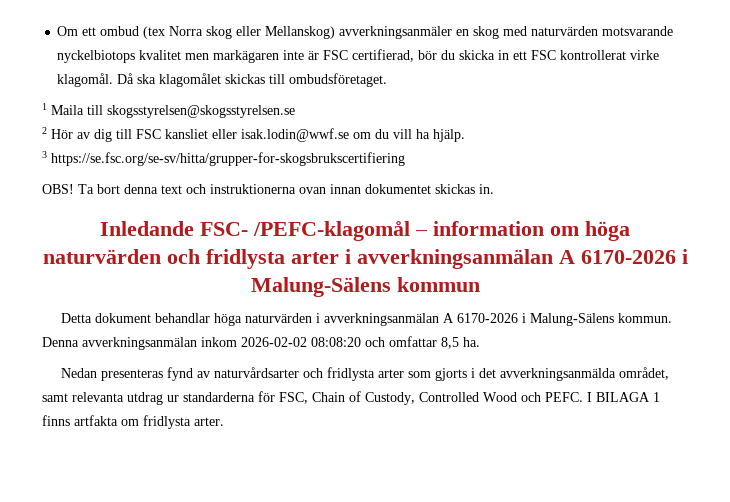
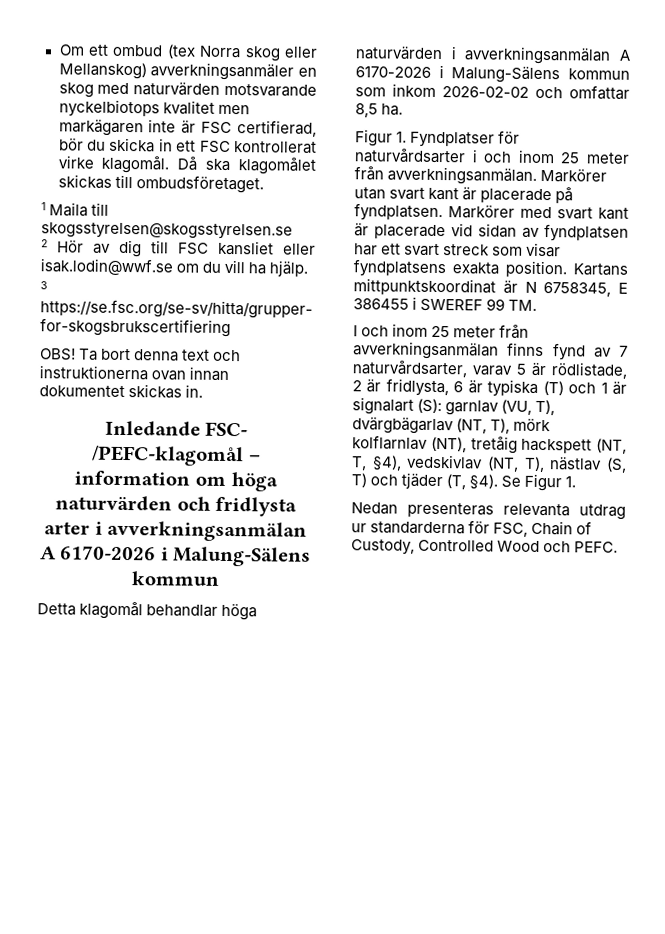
[95,313,152,323] dokument -> [79,601,144,620] klagomål
[618,313,673,323] [42,337,197,350] kommun. Denna avverkningsanmälan -> [568,68,630,80] [355,87,386,97] kommun som
[311,337,361,347] 08:08:20 -> (529, 92) none
[61,367,670,381] [42,393,68,402] Nedan presenteras fynd av naturvårdsarter och fridlysta arter som gjorts i det avverkningsanmälda området, samt -> [355,129,521,148] [354,148,630,164] [354,166,608,185] [354,187,574,204] [354,203,629,222] [354,223,629,242] [354,242,562,258] [353,259,628,278] [353,278,628,297] [353,296,538,312] [353,323,530,339] [353,341,628,361] [352,360,628,379] [352,378,627,397] [352,397,556,416] [352,417,552,435] [352,435,627,454] [351,454,627,473] [351,472,577,492] [351,502,494,518] Figur 1. Fyndplatser för naturvårdsarter i och inom 25 meter från avverkningsanmälan. Markörer utan svart kant är placerade på fyndplatsen. Markörer med svart kant är placerade vid sidan av fyndplatsen har ett svart streck som visar fyndplatsens exakta position. Kartans mittpunktskoordinat är N 6758345, E 386455 i SWEREF 99 TM. // I och inom 25 meter från avverkningsanmälan finns fynd av 7 naturvårdsarter, varav 5 är rödlistade, 2 är fridlysta, 6 är typiska (T) och 1 är signalart (S): garnlav (VU, T), dvärgbägarlav (NT, T), mörk kolflarnlav (NT), tretåig hackspett (NT, T, §4), vedskivlav (NT, T), nästlav (S, T) och tjäder (T, §4). Se Figur 1. // Nedan presenteras
[587,392,660,402] [42,415,224,429] I BILAGA 1 finns artfakta om fridlysta arter. -> (619, 547) none

